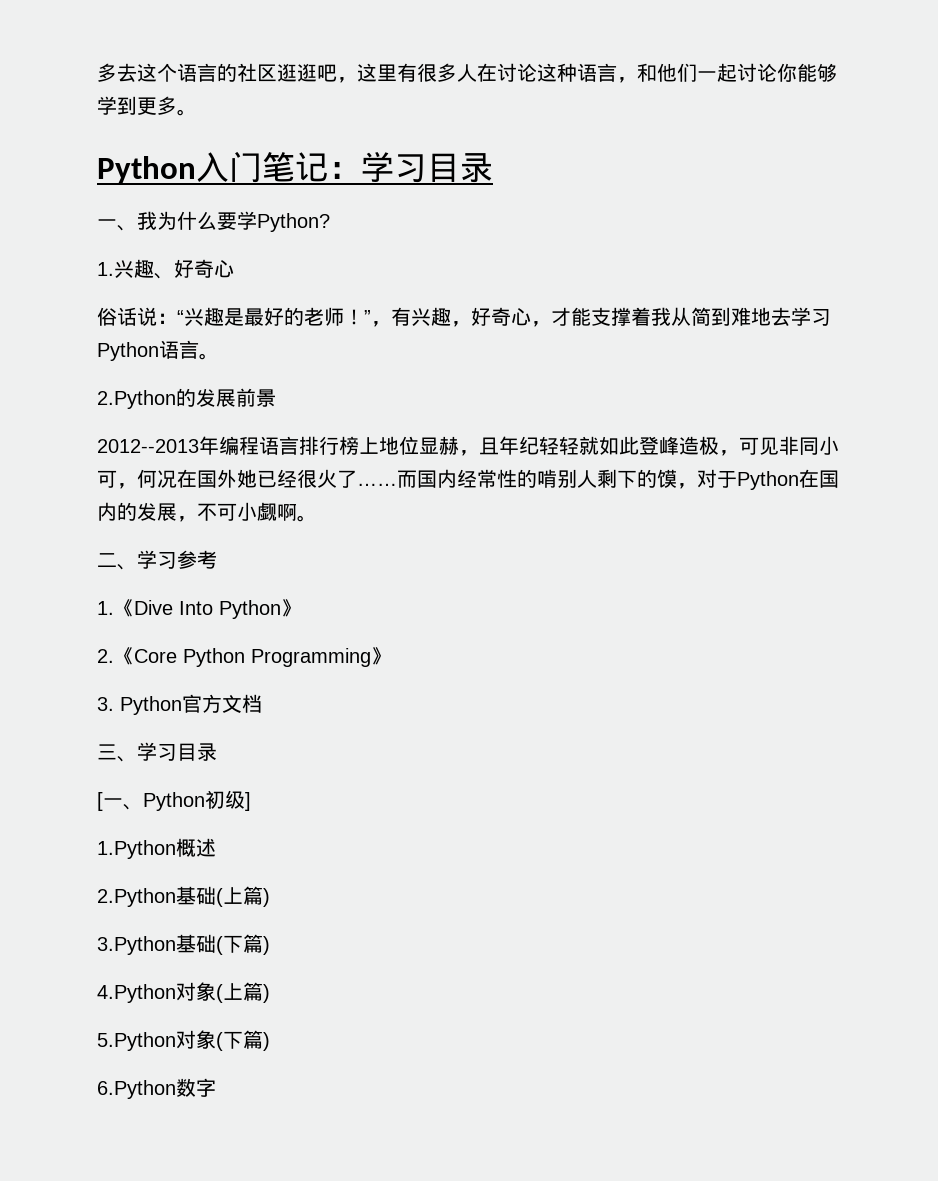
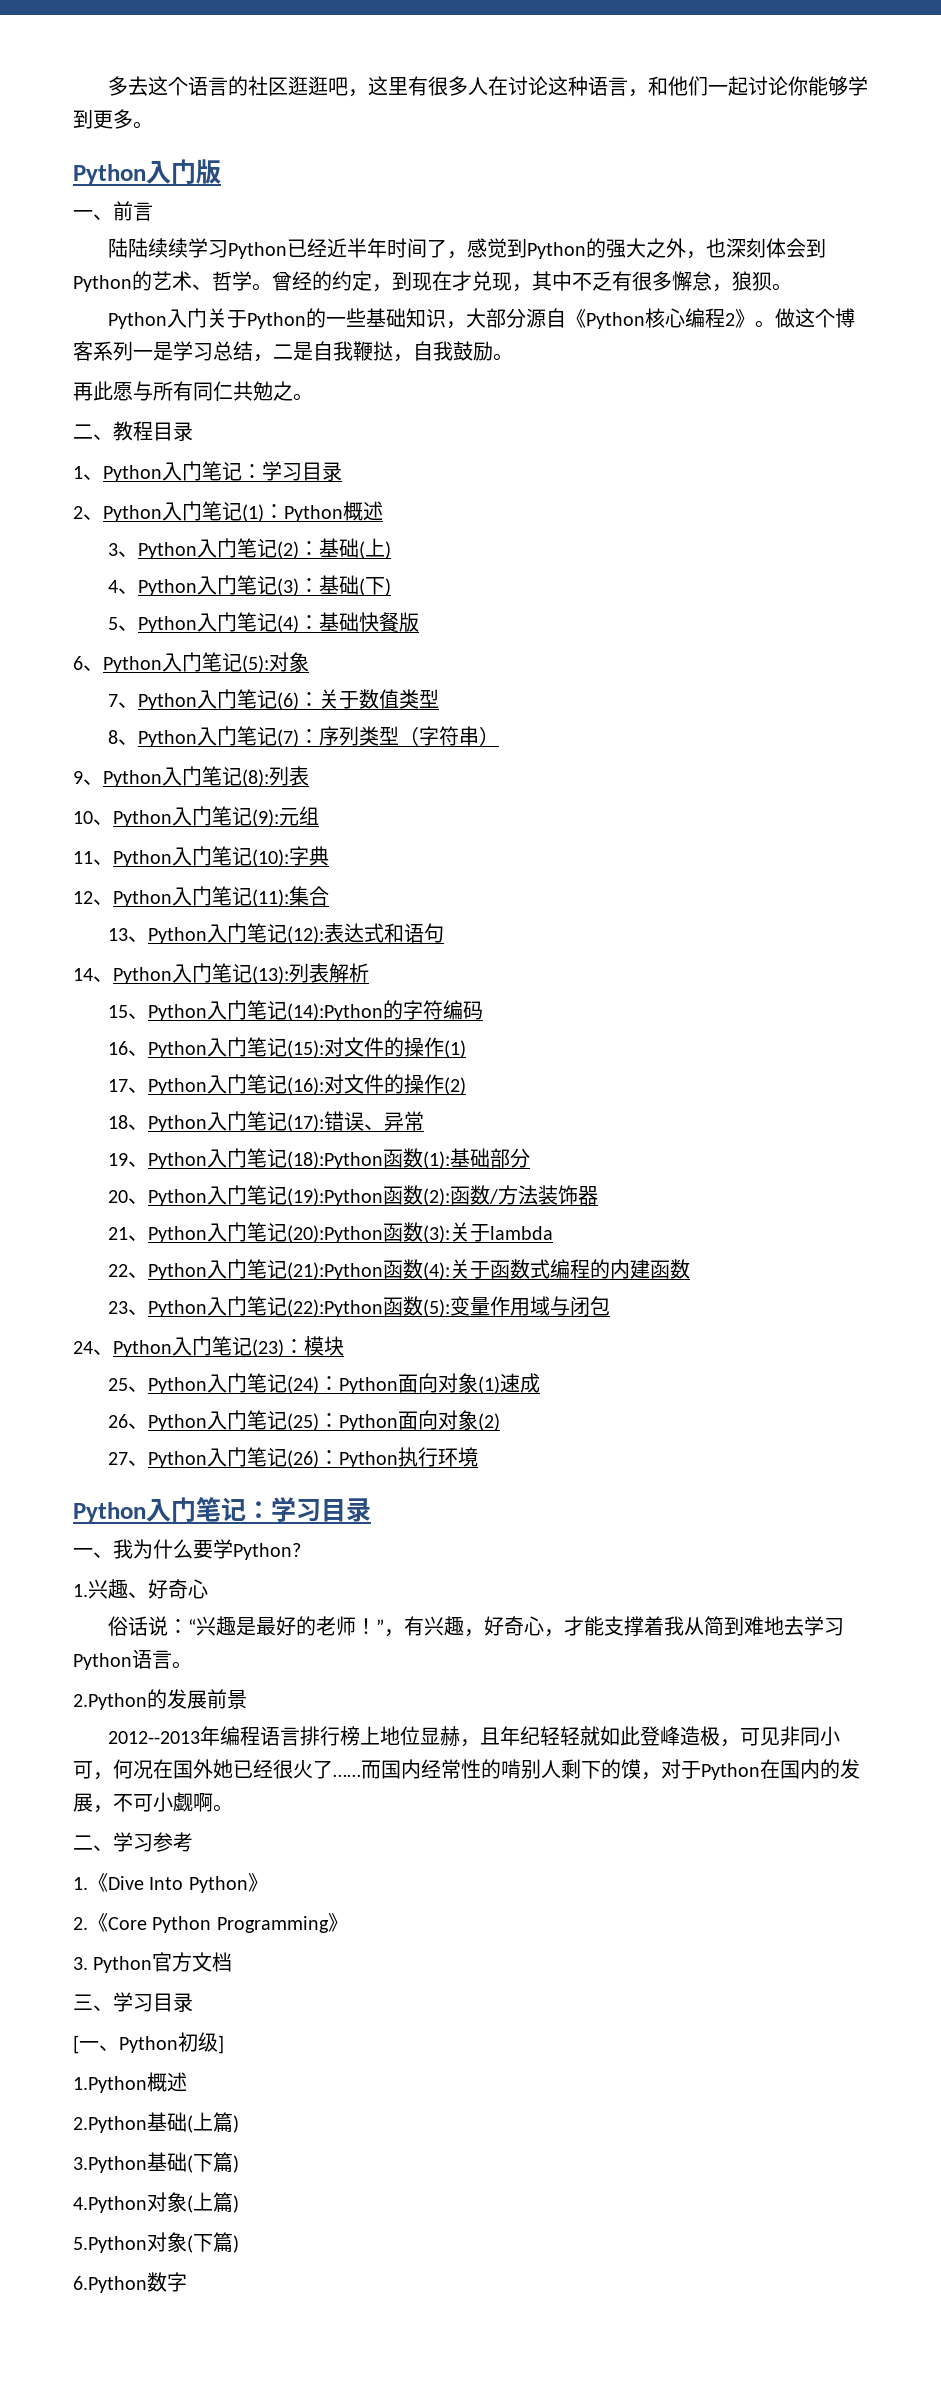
(197, 112) none -> [73,159,221,185] [73,201,153,221] [107,238,826,259] [73,271,792,292] [107,308,855,329] [73,341,513,362] [73,381,313,401] [73,421,193,441] [73,461,342,482] [73,501,383,522] [107,538,391,559] [107,575,391,596] [107,612,419,633] [73,652,309,673] [107,689,439,710] [107,726,499,747] [73,766,309,787] [73,806,319,827] [73,846,329,867] [73,886,329,907] [107,923,444,944] [73,963,369,984] [107,1000,483,1021] [107,1037,466,1058] [107,1074,466,1095] [107,1111,424,1132] [107,1148,530,1169] [107,1185,598,1206] [107,1222,553,1243] [107,1259,690,1280] [107,1296,610,1317] [73,1336,344,1357] [107,1373,540,1394] [107,1410,500,1431] [107,1447,478,1468] // Python入门版 // 一、前言 // 陆陆续续学习Python已经近半年时间了，感觉到Python的强大之外，也深刻体会到Python的艺术、哲学。曾经的约定，到现在才兑现，其中不乏有很多懈怠，狼狈。 // Python入门关于Python的一些基础知识，大部分源自《Python核心编程2》。做这个博客系列一是学习总结，二是自我鞭挞，自我鼓励。 // 再此愿与所有同仁共勉之。 // 二、教程目录 // 1、Python入门笔记：学习目录 // 2、Python入门笔记(1)：Python概述 // 3、Python入门笔记(2)：基础(上) // 4、Python入门笔记(3)：基础(下) // 5、Python入门笔记(4)：基础快餐版 // 6、Python入门笔记(5):对象 // 7、Python入门笔记(6)：关于数值类型 // 8、Python入门笔记(7)：序列类型（字符串） // 9、Python入门笔记(8):列表 // 10、Python入门笔记(9):元组 // 11、Python入门笔记(10):字典 // 12、Python入门笔记(11):集合 // 13、Python入门笔记(12):表达式和语句 // 14、Python入门笔记(13):列表解析 // 15、Python入门笔记(14):Python的字符编码 // 16、Python入门笔记(15):对文件的操作(1) // 17、Python入门笔记(16):对文件的操作(2) // 18、Python入门笔记(17):错误、异常 // 19、Python入门笔记(18):Python函数(1):基础部分 // 20、Python入门笔记(19):Python函数(2):函数/方法装饰器 // 21、Python入门笔记(20):Python函数(3):关于lambda // 22、Python入门笔记(21):Python函数(4):关于函数式编程的内建函数 // 23、Python入门笔记(22):Python函数(5):变量作用域与闭包 // 24、Python入门笔记(23)：模块 // 25、Python入门笔记(24)：Python面向对象(1)速成 // 26、Python入门笔记(25)：Python面向对象(2) // 27、Python入门笔记(26)：Python执行环境

